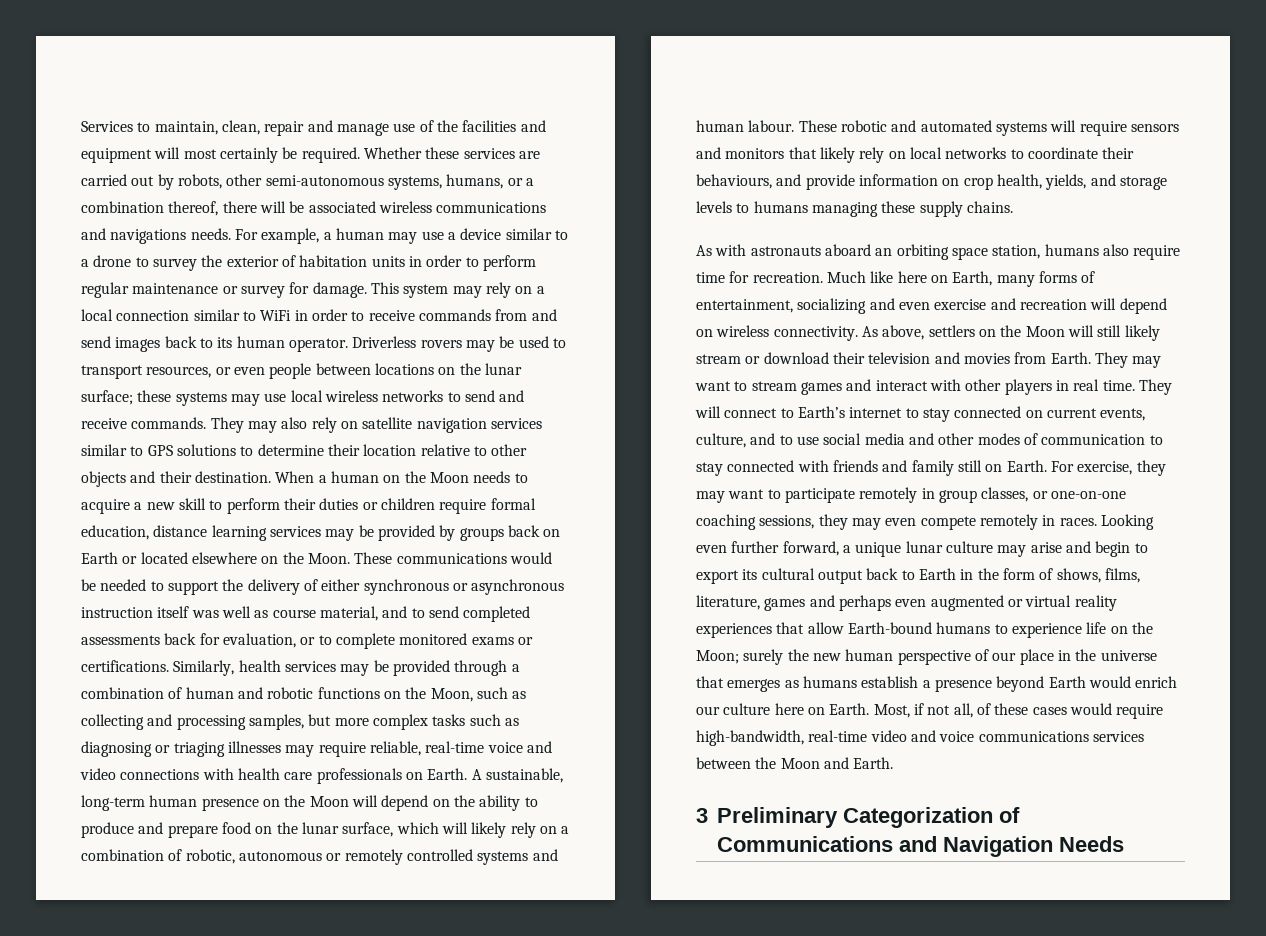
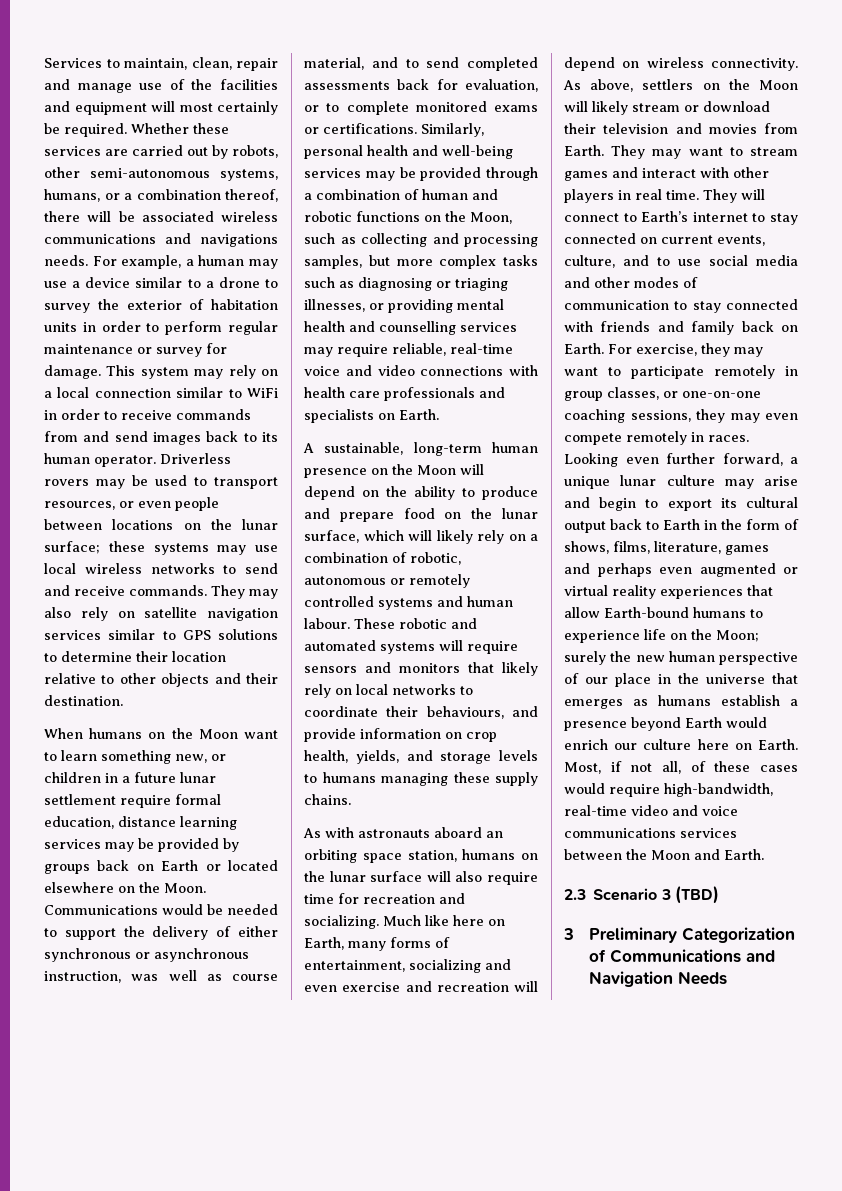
[275,471,528,483] [81,498,435,514] When a human on the Moon needs to acquire a new skill to perform their duties or children -> [44,728,278,739] [44,750,226,764] [44,772,216,783] [44,794,116,805] // When humans on the Moon want to learn something new, or children in a future lunar settlement
[354,552,507,564] These communications -> [44,905,158,915] Communications
[81,606,190,618] instruction itself -> [44,971,121,983] instruction,
[238,660,281,672] health -> [304,145,513,159] personal health and well-being
[227,741,281,753] illnesses -> [304,299,504,313] [304,321,517,335] illnesses, or providing mental health and counselling services
[405,768,468,780] on Earth. -> [479,387,505,398] [304,409,439,423] and specialists on Earth. //
(1099, 250) none -> [521,853,538,860] [304,871,451,882] on the lunar surface will
[752,272,823,283] recreation. -> [363,893,465,904] [304,915,379,929] recreation and socializing.
[1097,325,1122,337] still -> (588, 106) none
[957,460,982,472] still -> [741,321,774,332] back
(894, 763) none -> [564,886,719,904] // 2.3 Scenario 3 (TBD)

